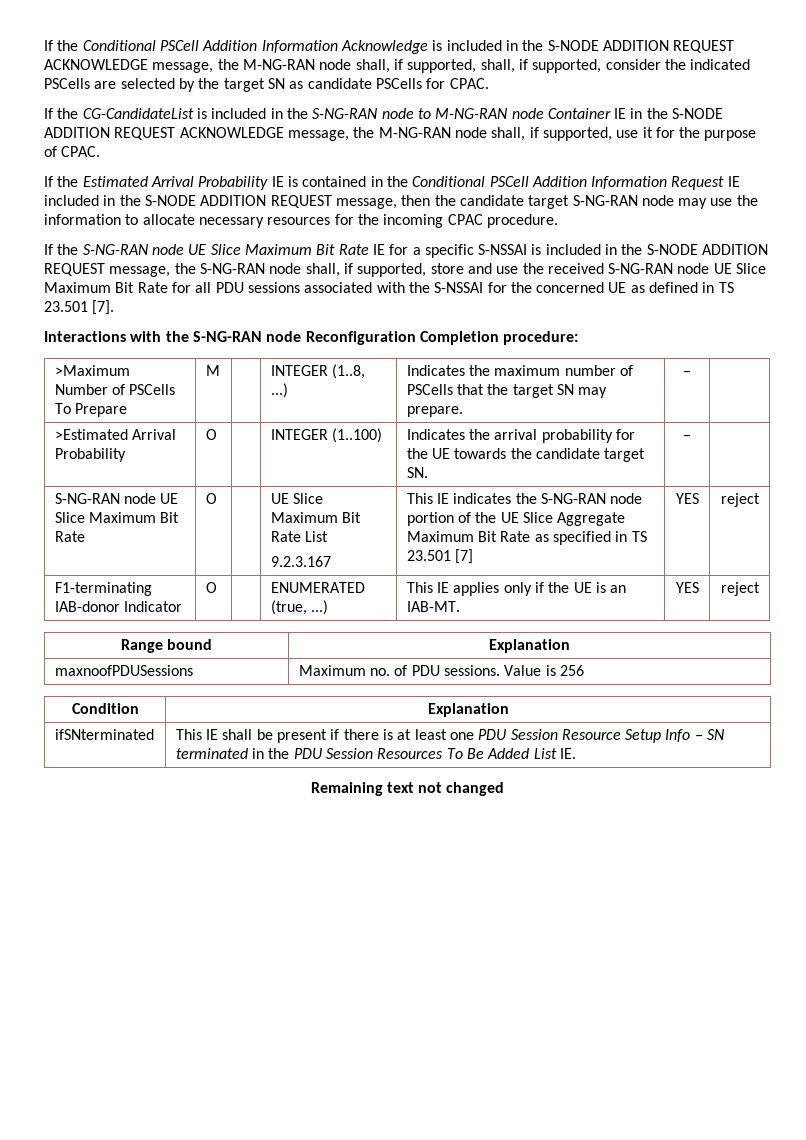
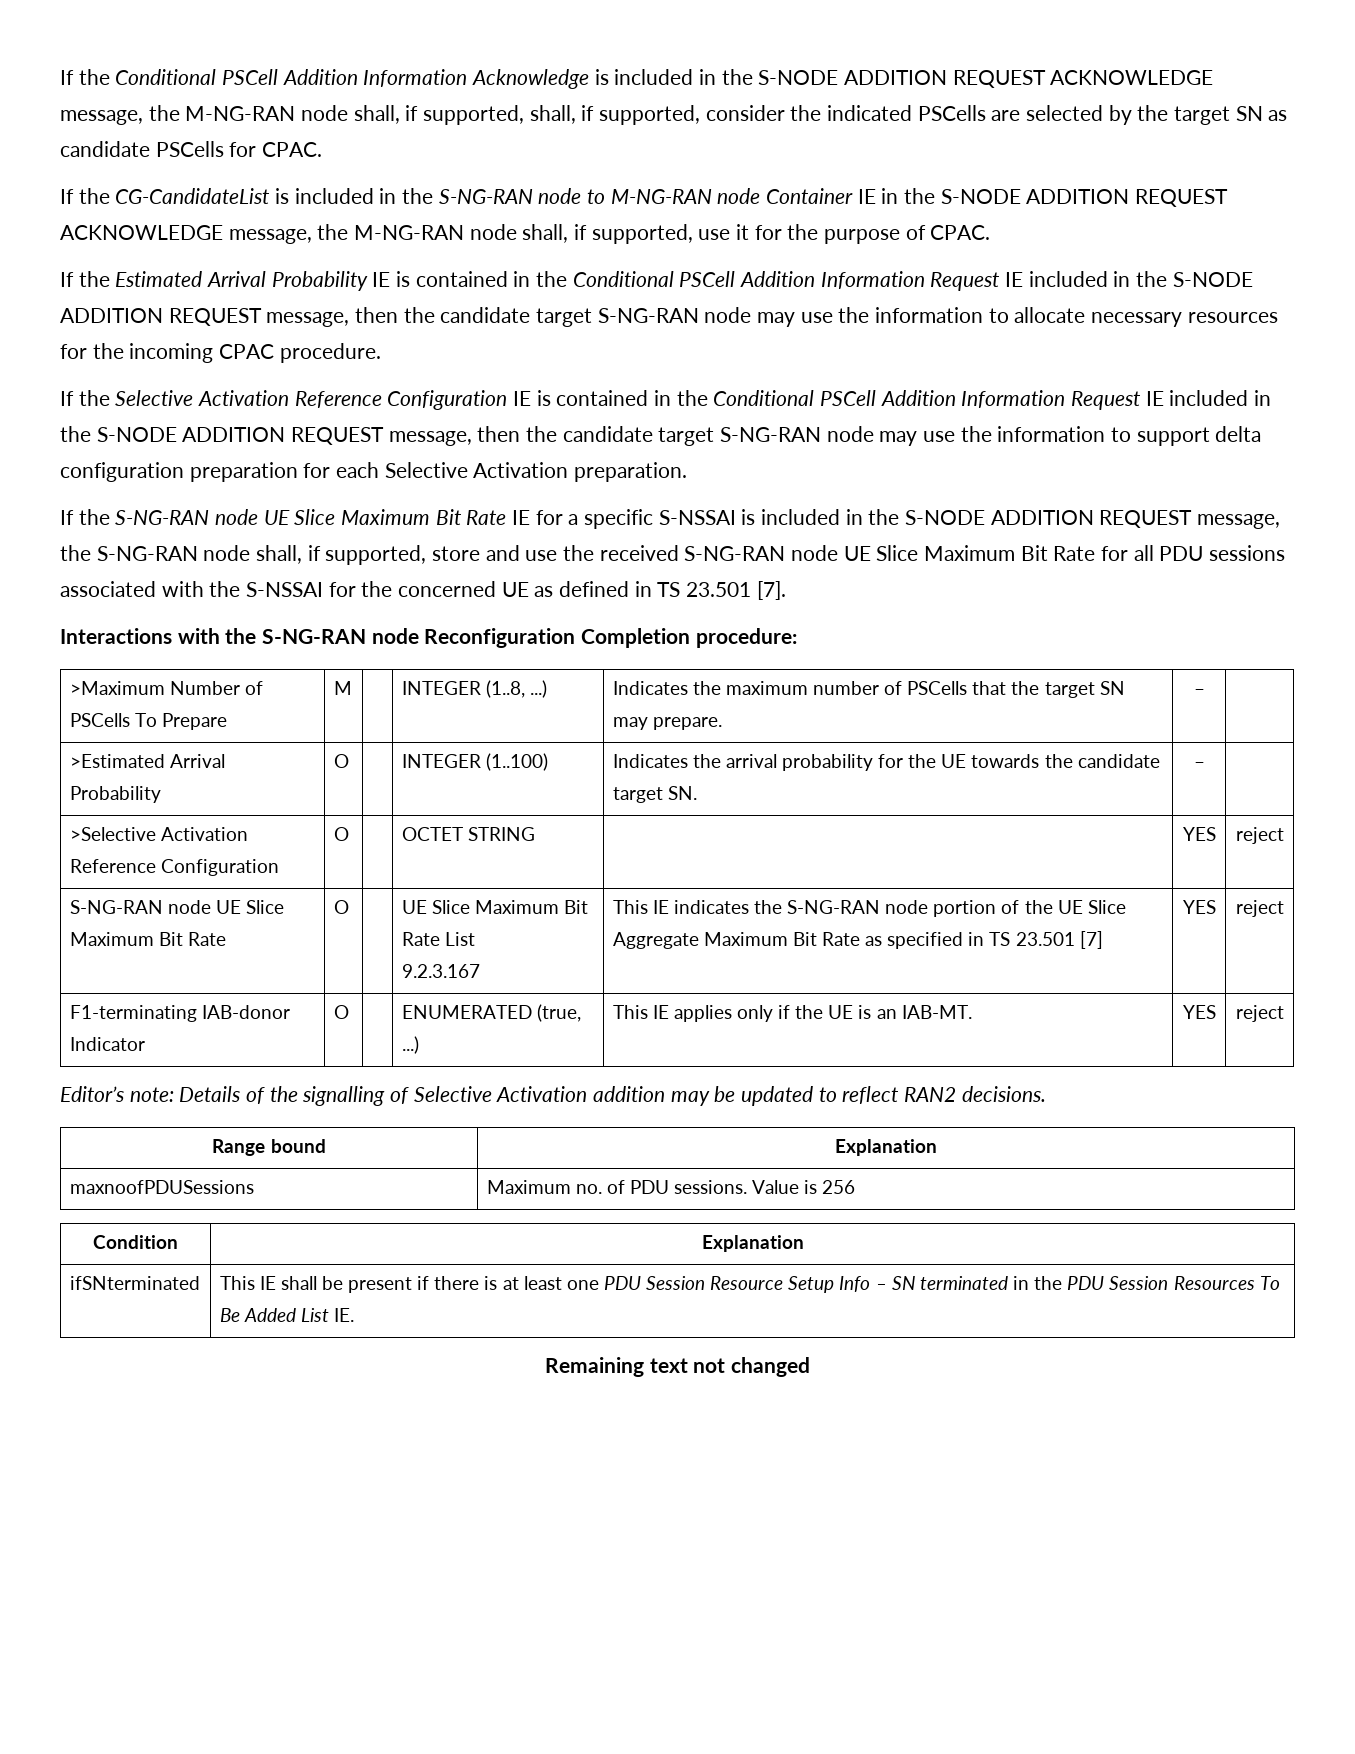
(558, 221) none -> [60,390,1272,410] [60,426,1262,446] [60,462,688,482] // If the Selective Activation Reference Configuration IE is contained in the Conditional PSCell Addition Information Request IE included in the S-NODE ADDITION REQUEST message, then the candidate target S-NG-RAN node may use the information to support delta configuration preparation for each Selective Activation preparation.
(691, 437) none -> [69,827,248,841] [69,859,279,876] [333,827,349,841] [401,827,535,841] [1182,827,1216,841] [1235,827,1284,844] // >Selective Activation Reference Configuration | O | | OCTET STRING | | YES | reject
(760, 589) none -> [60,1086,1046,1106] // Editor’s note: Details of the signalling of Selective Activation addition may be updated to reflect RAN2 decisions.

